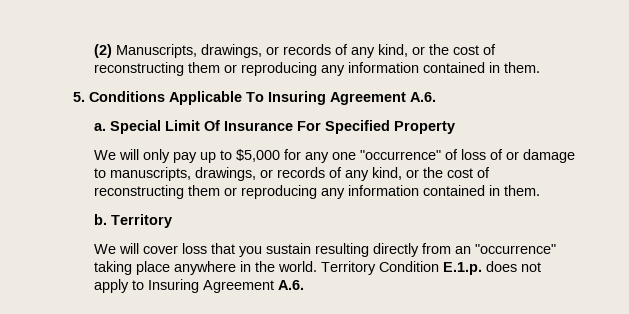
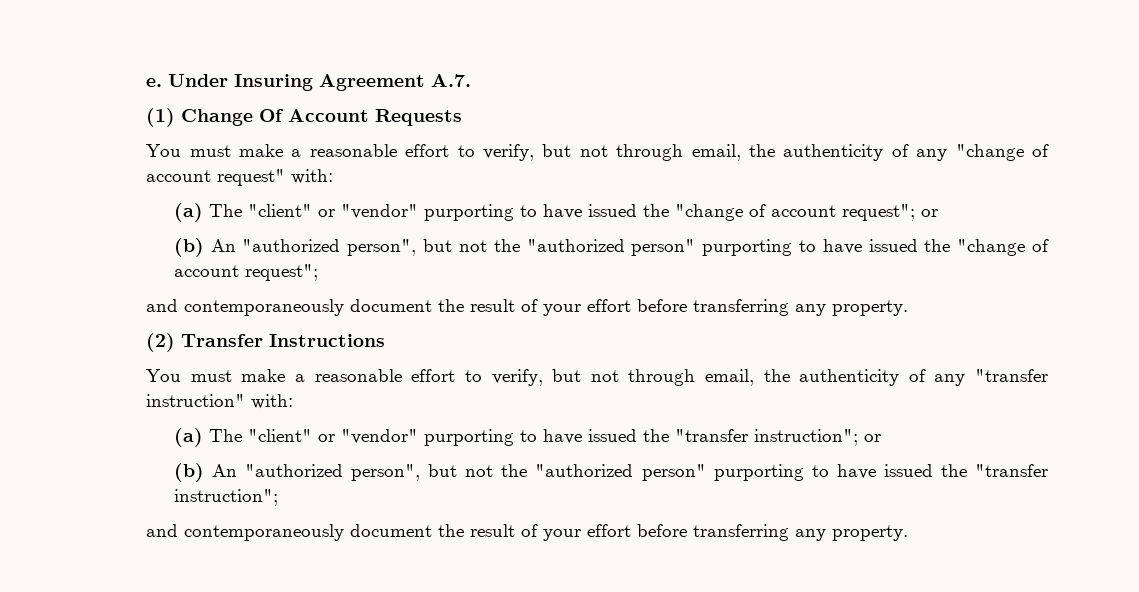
[93,44,496,58] [93,62,540,76] [72,91,436,105] [93,120,455,134] [93,149,575,163] [93,167,490,181] [93,185,540,199] [93,214,172,228] [93,243,556,257] [93,261,541,275] [93,279,304,293] (2) Manuscripts, drawings, or records of any kind, or the cost of reconstructing them or reproducing any information contained in them. // 5. Conditions Applicable To Insuring Agreement A.6. // a. Special Limit Of Insurance For Specified Property // We will only pay up to $5,000 for any one "occurrence" of loss of or damage to manuscripts, drawings, or records of any kind, or the cost of reconstructing them or reproducing any information contained in them. // b. Territory // We will cover loss that you sustain resulting directly from an "occurrence" taking place anywhere in the world. Territory Condition E.1.p. does not apply to Insuring Agreement A.6. -> [146,74,472,91] [146,108,463,127] [146,144,1049,161] [146,169,334,186] [173,203,938,222] [173,238,1049,257] [173,264,318,281] [146,299,909,316] [146,333,386,352] [146,369,1048,386] [146,394,294,409] [173,428,881,447] [173,463,1049,482] [173,489,278,506] [146,524,909,541] e. Under Insuring Agreement A.7. // (1) Change Of Account Requests // You must make a reasonable effort to verify, but not through email, the authenticity of any "change of account request" with: // (a) The "client" or "vendor" purporting to have issued the "change of account request"; or // (b) An "authorized person", but not the "authorized person" purporting to have issued the "change of account request"; // and contemporaneously document the result of your effort before transferring any property. // (2) Transfer Instructions // You must make a reasonable effort to verify, but not through email, the authenticity of any "transfer instruction" with: // (a) The "client" or "vendor" purporting to have issued the "transfer instruction"; or // (b) An "authorized person", but not the "authorized person" purporting to have issued the "transfer instruction"; // and contemporaneously document the result of your effort before transferring any property.

